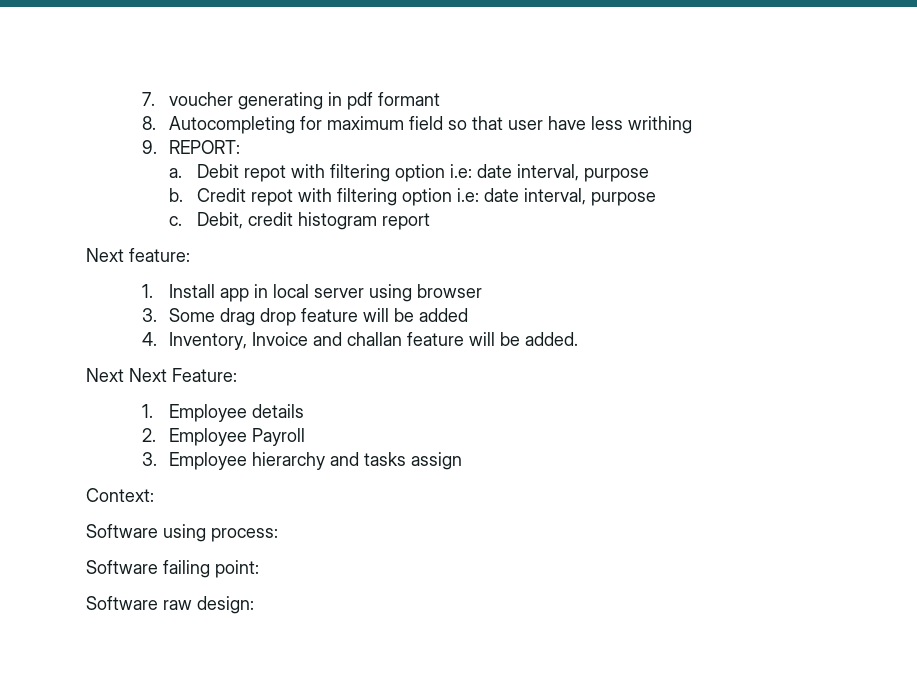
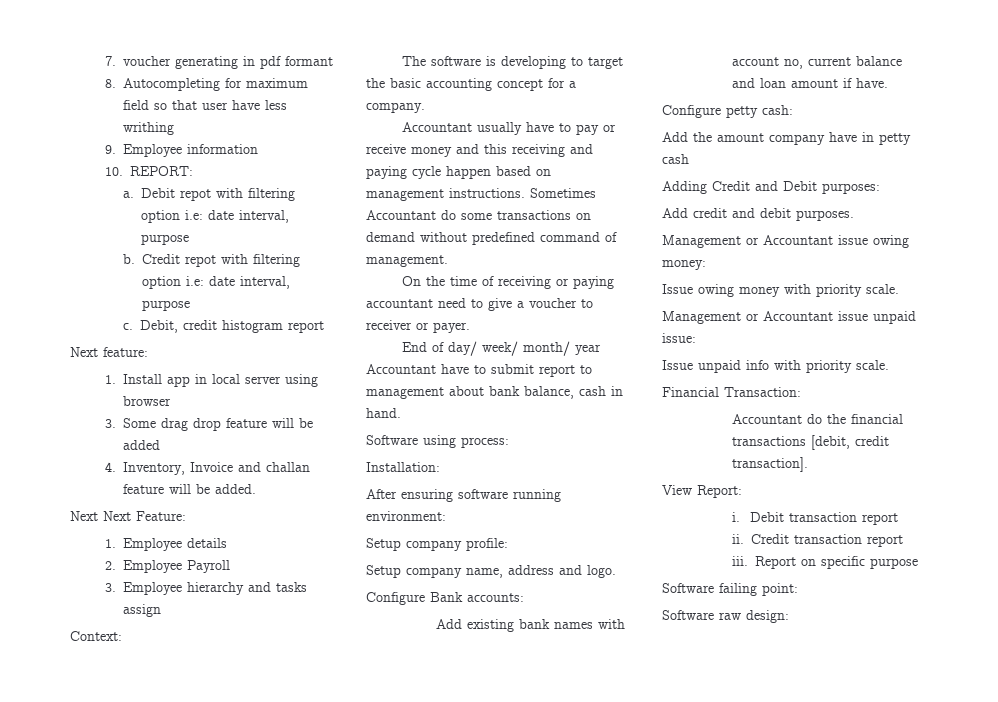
(157, 147) none -> [123,144,259,157] [105,167,124,176] Employee information // 10.
[86,524,278,542] Software using process: -> [402,56,624,69] [366,78,576,91] [366,102,425,113] [402,122,617,135] [366,144,593,157] [366,166,551,179] [366,188,596,201] [366,210,591,220] [366,232,617,245] [366,255,448,267] [402,276,615,289] [366,298,593,311] [366,320,470,333] [402,341,602,356] [366,364,592,377] [366,386,623,399] [366,408,401,418] [366,435,509,448] [366,462,440,472] [366,489,561,502] [366,511,446,521] [366,538,508,551] [366,565,616,578] [366,592,524,605] [436,619,626,632] [732,56,903,69] [732,78,889,88] [662,105,793,118] [662,132,911,145] [662,154,689,164] [662,181,880,194] [662,208,854,221] [662,235,909,248] [662,260,706,270] [662,284,899,297] [662,311,916,324] [662,333,696,343] [662,360,889,373] [662,387,801,397] [732,414,904,424] [732,435,890,450] [732,457,809,472] [662,485,742,498] [732,512,898,525] [732,534,904,547] [732,556,919,569] The software is developing to target the basic accounting concept for a company. // Accountant usually have to pay or receive money and this receiving and paying cycle happen based on management instructions. Sometimes Accountant do some transactions on demand without predefined command of management. // On the time of receiving or paying accountant need to give a voucher to receiver or payer. // End of day/ week/ month/ year Accountant have to submit report to management about bank balance, cash in hand. // Software using process: // Installation: // After ensuring software running environment: // Setup company profile: // Setup company name, address and logo. // Configure Bank accounts: // Add existing bank names with account no, current balance and loan amount if have. // Configure petty cash: // Add the amount company have in petty cash // Adding Credit and Debit purposes: // Add credit and debit purposes. // Management or Accountant issue owing money: // Issue owing money with priority scale. // Management or Accountant issue unpaid issue: // Issue unpaid info with priority scale. // Financial Transaction: // Accountant do the financial transactions [debit, credit transaction]. // View Report: // i. Debit transaction report // ii. Credit transaction report // iii. Report on specific purpose

